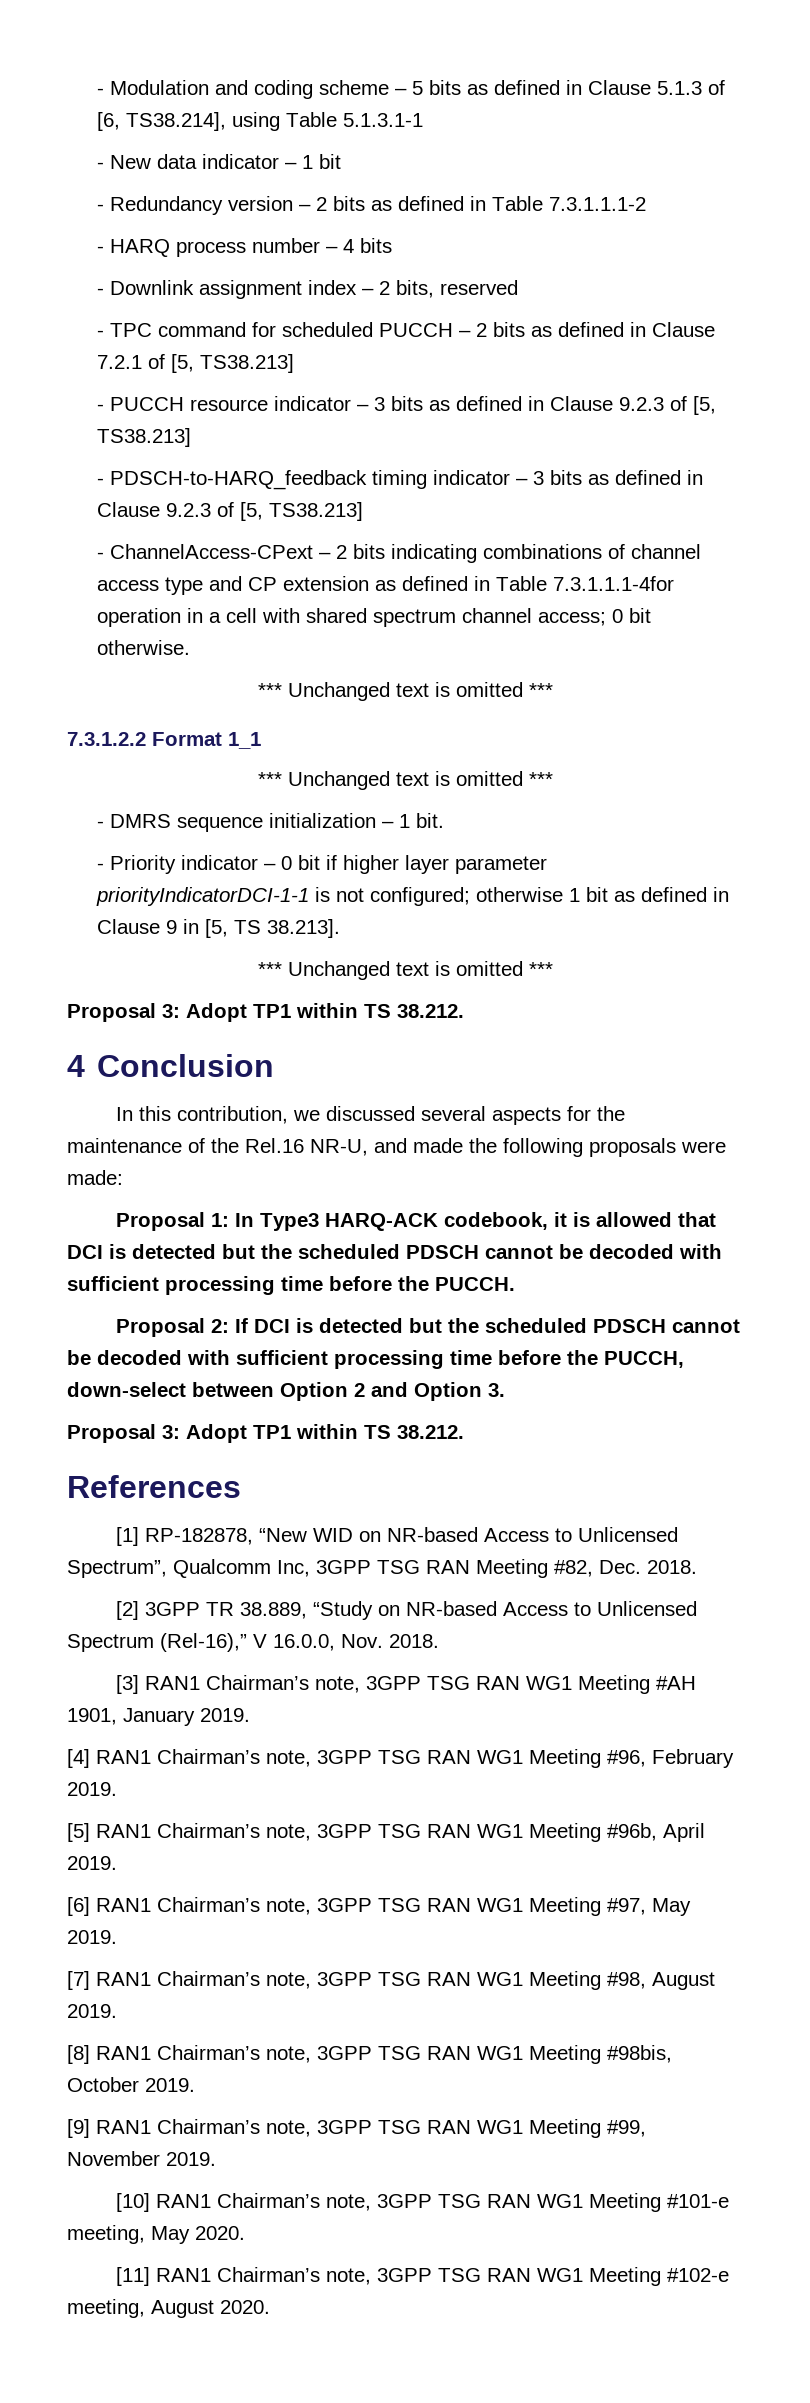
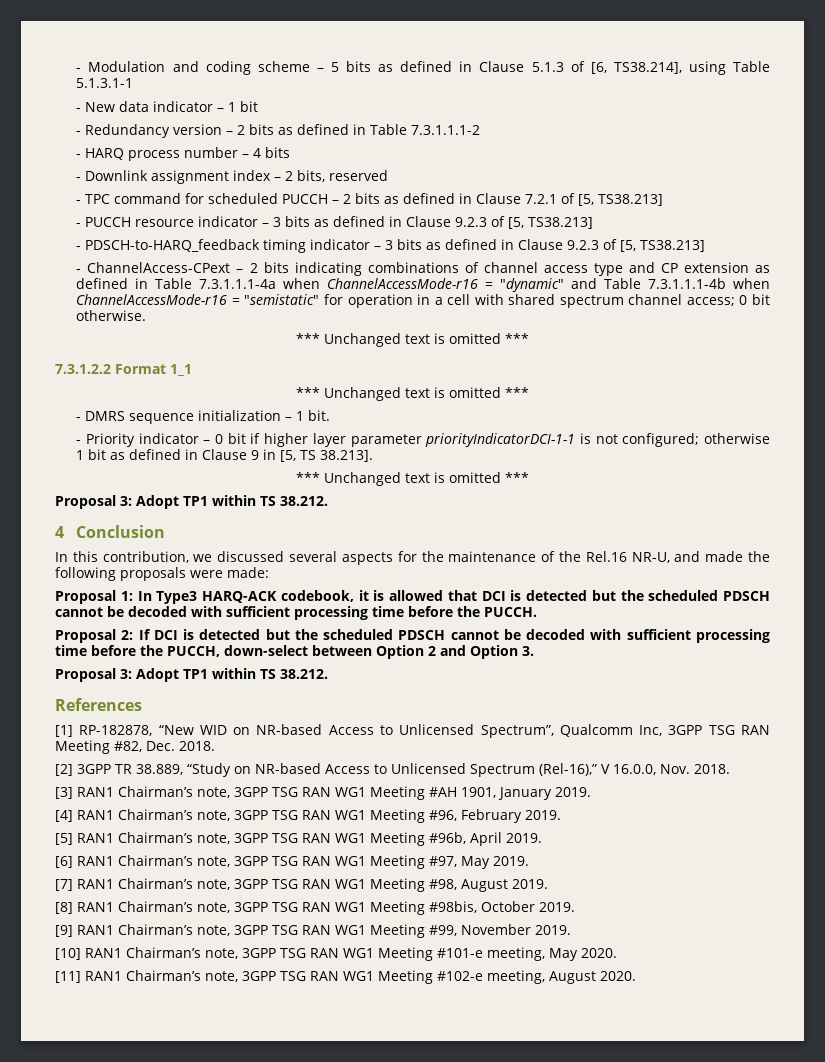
[552,576,674,591] 7.3.1.1.1-4for -> [199,278,771,292] [76,294,343,305] 7.3.1.1.1-4a when ChannelAccessMode-r16 = "dynamic" and Table 7.3.1.1.1-4b when ChannelAccessMode-r16 = "semistatic" for

